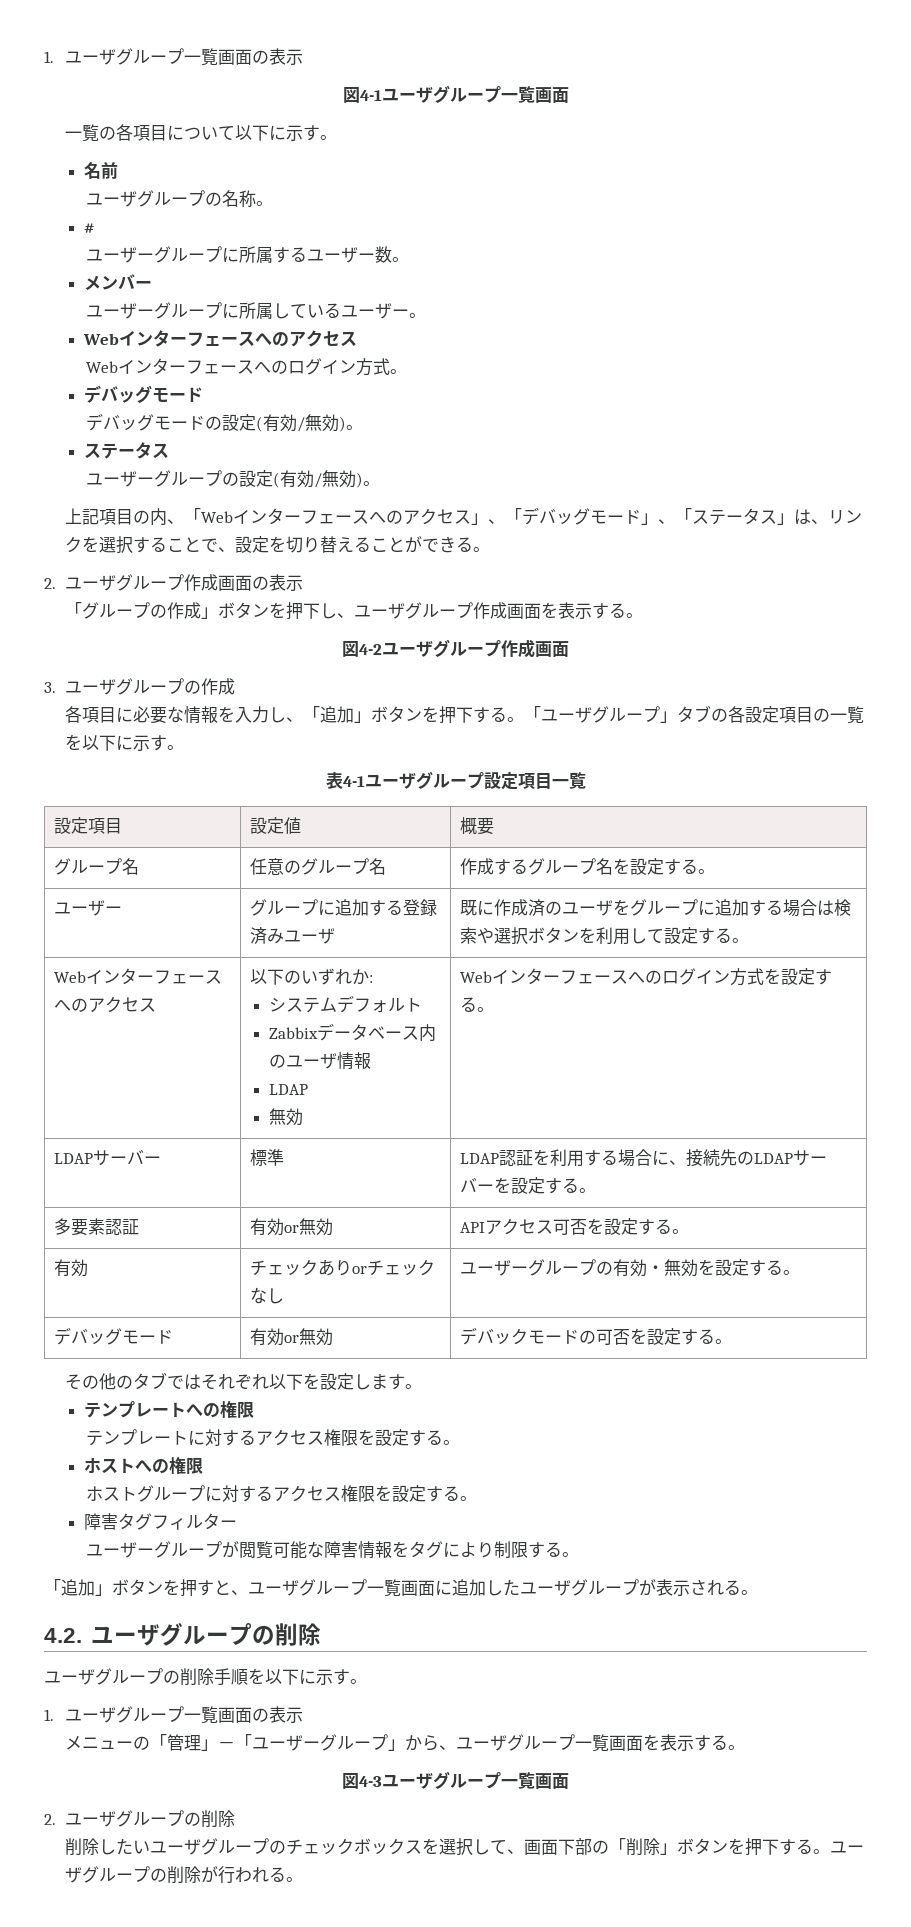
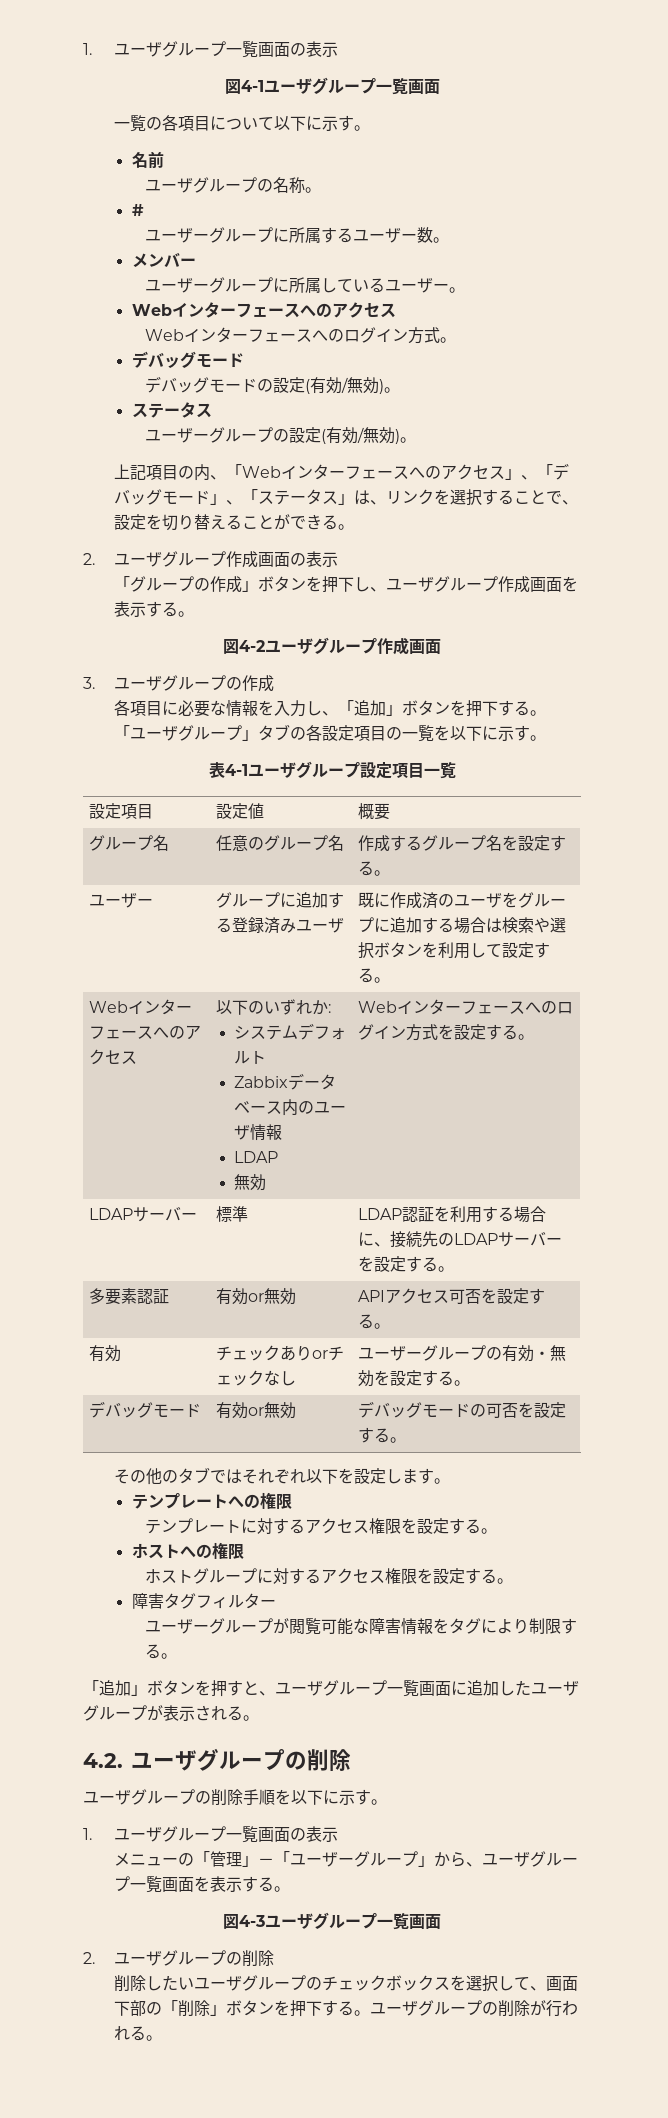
[511,1328,529,1345] ク -> [406,1402,423,1418] グ

